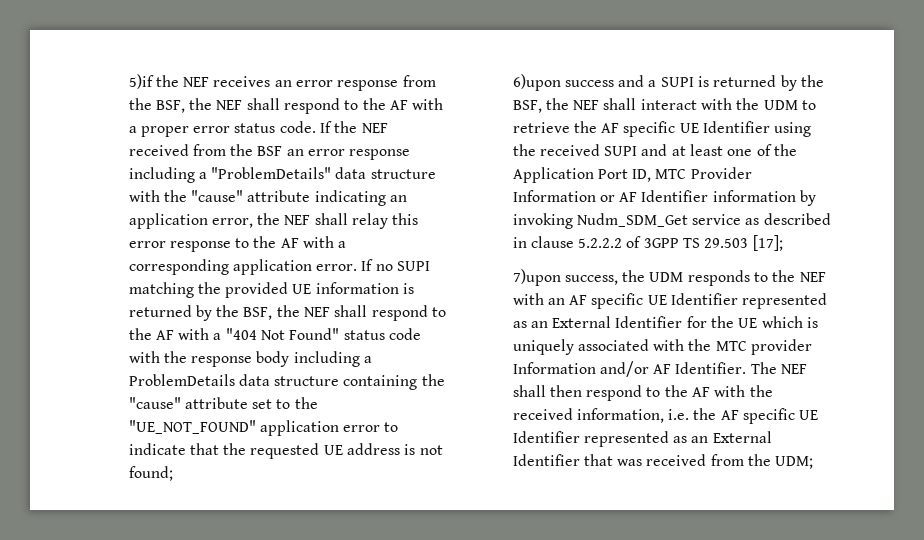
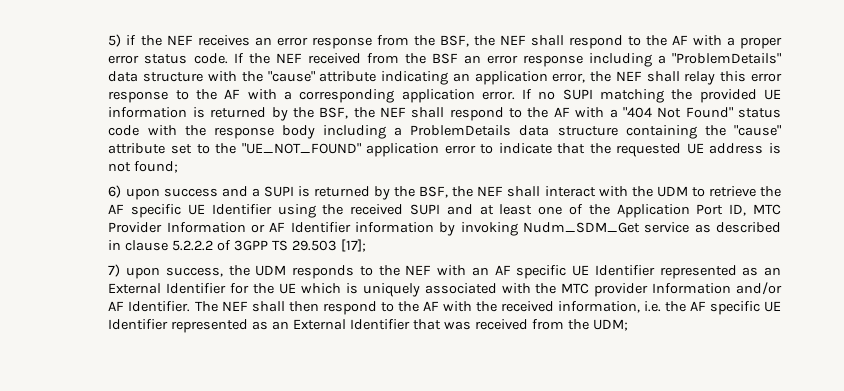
[128,74,154,89] 5)if -> [108,34,137,47] 5) if
[512,74,561,91] 6)upon -> [108,185,160,200] 6) upon
[512,269,561,286] 7)upon -> [108,264,161,279] 7) upon

